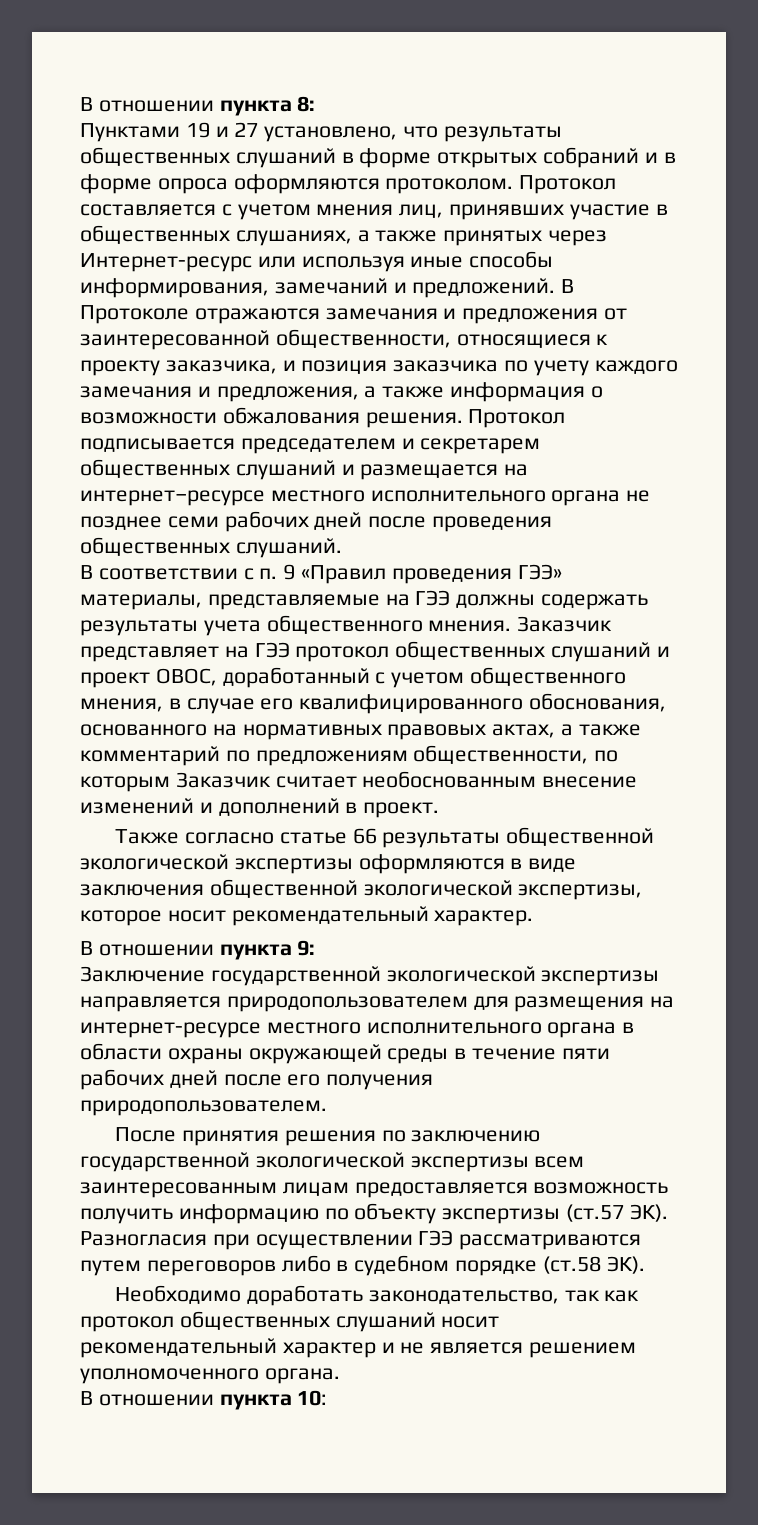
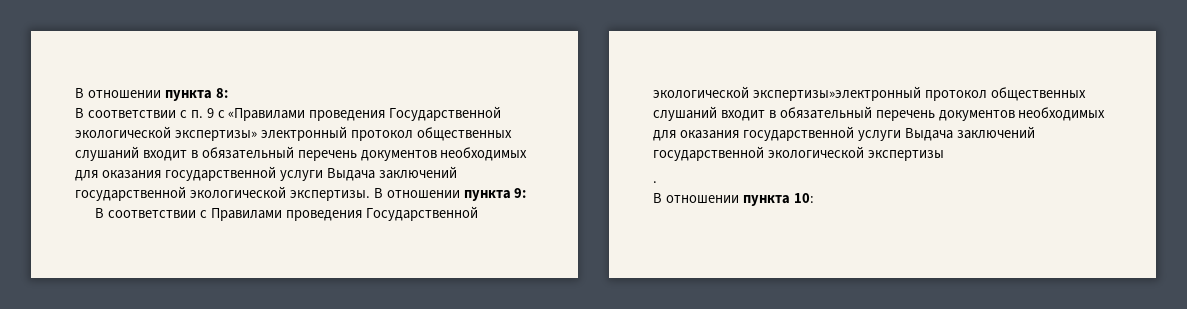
[80,122,562,142] [80,147,676,168] [80,174,617,194] [80,204,668,220] [80,225,608,246] [80,251,554,272] [80,278,575,298] [80,305,628,324] [80,329,609,350] [80,360,678,376] [80,382,603,402] [80,407,566,428] [80,438,541,454] [80,459,529,480] [80,490,651,506] [80,511,553,532] [80,537,342,558] // Пунктами 19 и 27 установлено, что результаты общественных слушаний в форме открытых собраний и в форме опроса оформляются протоколом. Протокол составляется с учетом мнения лиц, принявших участие в общественных слушаниях, а также принятых через Интернет-ресурс или используя иные способы информирования, замечаний и предложений. В Протоколе отражаются замечания и предложения от заинтересованной общественности, относящиеся к проекту заказчика, и позиция заказчика по учету каждого замечания и предложения, а также информация о возможности обжалования решения. Протокол подписывается председателем и секретарем общественных слушаний и размещается на интернет–ресурсе местного исполнительного органа не позднее семи рабочих дней после проведения общественных слушаний. -> (228, 93) none
[301,564,562,584] [80,590,649,610] [80,615,613,636] [80,641,670,662] [80,667,627,688] [80,693,667,714] [80,724,641,740] [80,745,619,766] [80,771,638,792] [80,798,440,818] [115,827,655,848] [80,854,577,874] [80,879,643,900] [80,906,534,926] [80,940,316,960] [80,966,660,986] [80,996,675,1012] [80,1022,635,1038] [80,1043,610,1064] [80,1069,434,1090] [80,1100,327,1116] [115,1127,541,1146] [80,1152,585,1172] [80,1182,669,1198] [80,1203,668,1224] [80,1230,642,1250] [80,1255,645,1276] [115,1285,640,1306] [80,1311,500,1332] [80,1338,637,1358] [80,1368,340,1384] «Правил проведения ГЭЭ» материалы, представляемые на ГЭЭ должны содержать результаты учета общественного мнения. Заказчик представляет на ГЭЭ протокол общественных слушаний и проект ОВОС, доработанный с учетом общественного мнения, в случае его квалифицированного обоснования, основанного на нормативных правовых актах, а также комментарий по предложениям общественности, по которым Заказчик считает необоснованным внесение изменений и дополнений в проект. // Также согласно статье 66 результаты общественной экологической экспертизы оформляются в виде заключения общественной экологической экспертизы, которое носит рекомендательный характер. // В отношении пункта 9: // Заключение государственной экологической экспертизы направляется природопользователем для размещения на интернет-ресурсе местного исполнительного органа в области охраны окружающей среды в течение пяти рабочих дней после его получения природопользователем. // После принятия решения по заключению государственной экологической экспертизы всем заинтересованным лицам предоставляется возможность получить информацию по объекту экспертизы (ст.57 ЭК). Разногласия при осуществлении ГЭЭ рассматриваются путем переговоров либо в судебном порядке (ст.58 ЭК). // Необходимо доработать законодательство, так как протокол общественных слушаний носит рекомендательный характер и не является решением уполномоченного органа. -> [217,106,502,121] [75,126,512,141] [75,146,528,161] [75,166,457,181] [75,186,527,201] [94,206,478,221] [653,86,1086,101] [653,106,1106,121] [653,126,1035,141] [653,146,944,161] [653,181,657,183] с «Правилами проведения Государственной экологической экспертизы» электронный протокол общественных слушаний входит в обязательный перечень документов необходимых для оказания государственной услуги Выдача заключений государственной экологической экспертизы. В отношении пункта 9: // В соответствии с Правилами проведения Государственной экологической экспертизы»электронный протокол общественных слушаний входит в обязательный перечень документов необходимых для оказания государственной услуги Выдача заключений государственной экологической экспертизы // .

